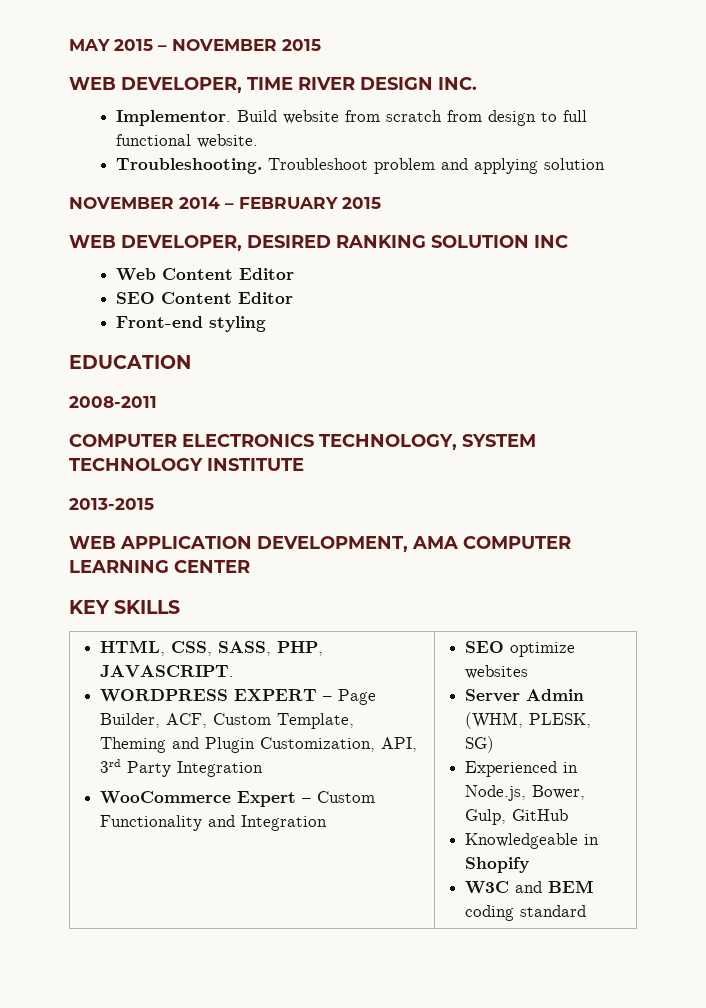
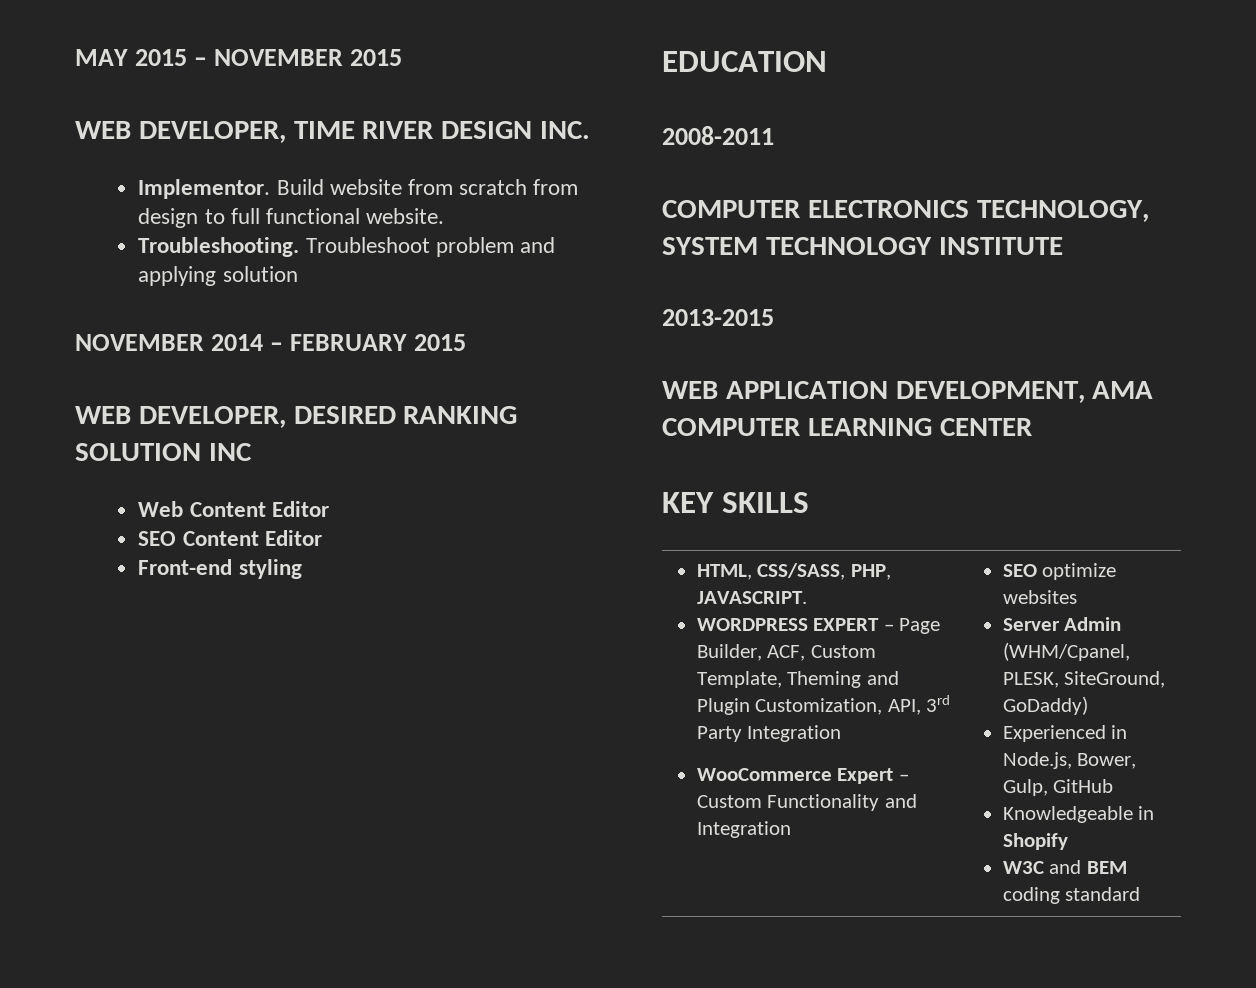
[171,641,272,656] CSS, SASS, -> [757,563,846,580] CSS/SASS,
[465,712,592,729] [465,736,495,753] (WHM, PLESK, SG) -> [1002,642,1130,661] [1002,671,1166,688] [1002,696,1088,715] (WHM/Cpanel, PLESK, SiteGround, GoDaddy)

